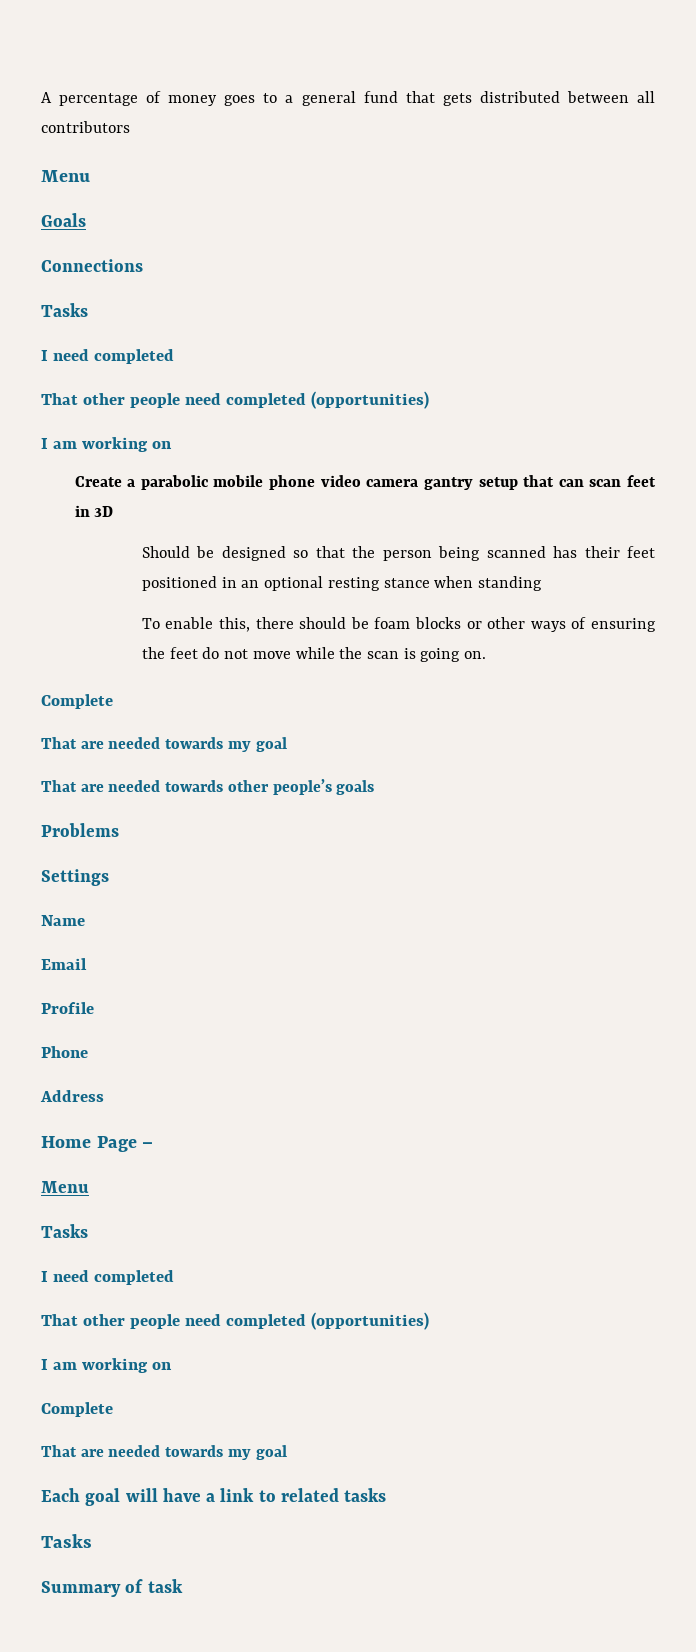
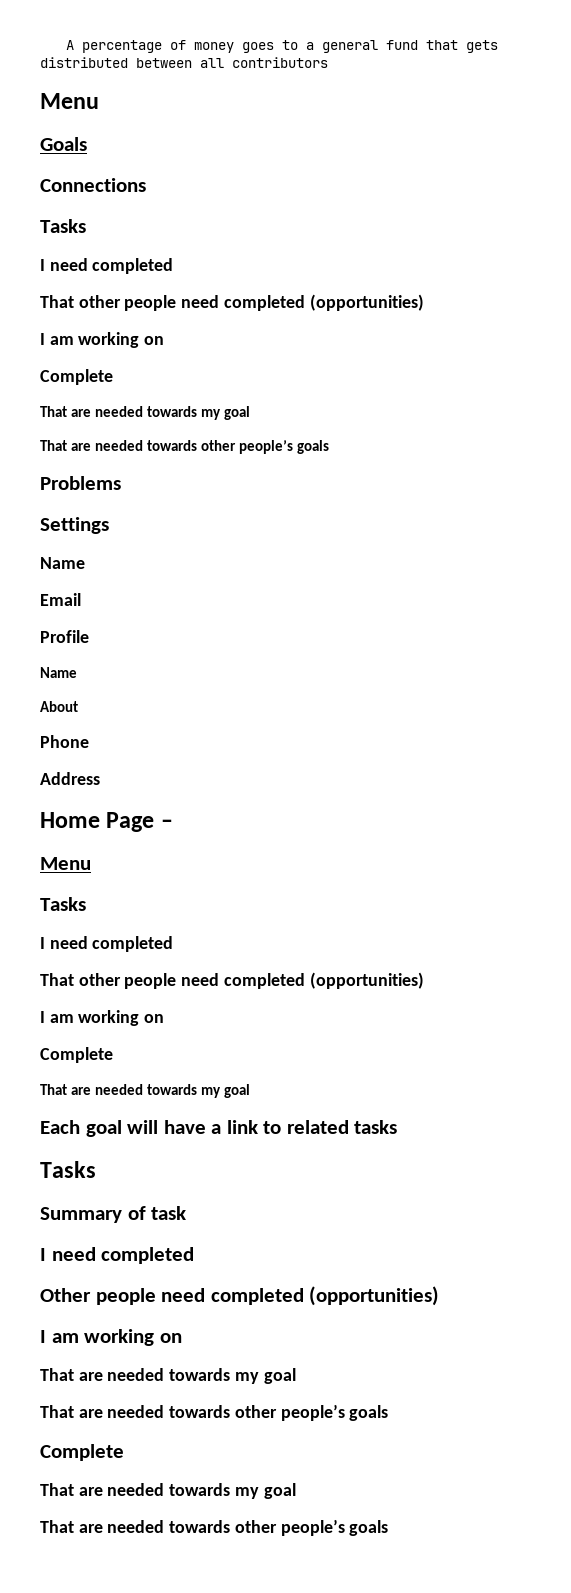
[74,475,656,490] [74,505,114,517] [141,546,655,561] [141,576,542,591] [141,617,657,632] [141,647,487,662] // Create a parabolic mobile phone video camera gantry setup that can scan feet in 3D // Should be designed so that the person being scanned has their feet positioned in an optional resting stance when standing // To enable this, there should be foam blocks or other ways of ensuring the feet do not move while the scan is going on. -> (165, 340) none
(94, 1008) none -> [40,667,77,678] [40,701,78,712] // Name // About
(183, 1586) none -> [40,1247,195,1264] [40,1286,440,1306] [40,1329,182,1346] [40,1368,296,1384] [40,1404,389,1421] [40,1444,124,1461] [40,1483,296,1499] [40,1519,389,1536] // I need completed // Other people need completed (opportunities) // I am working on // That are needed towards my goal // That are needed towards other people’s goals // Complete // That are needed towards my goal // That are needed towards other people’s goals

